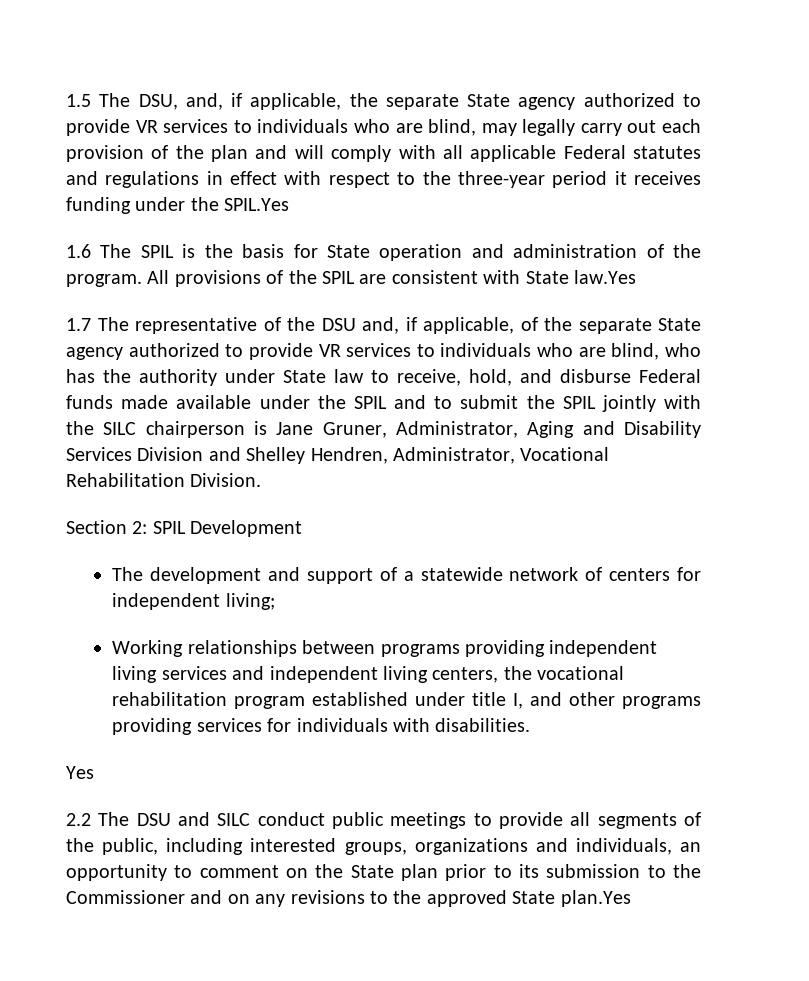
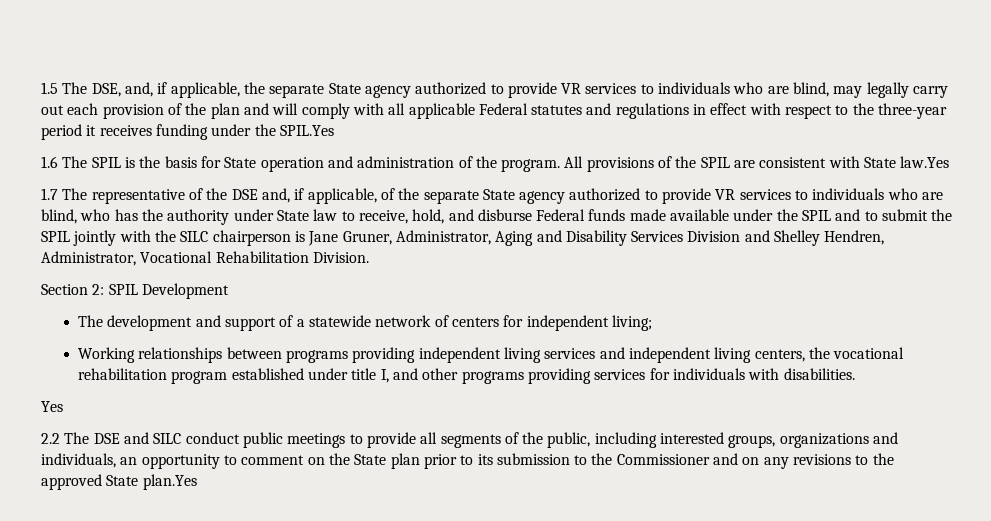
[138,94,178,110] DSU, -> [91,83,121,97] DSE,
[321,318,356,331] DSU -> [231,189,258,200] DSE
[136,813,171,826] DSU -> [93,433,120,444] DSE

